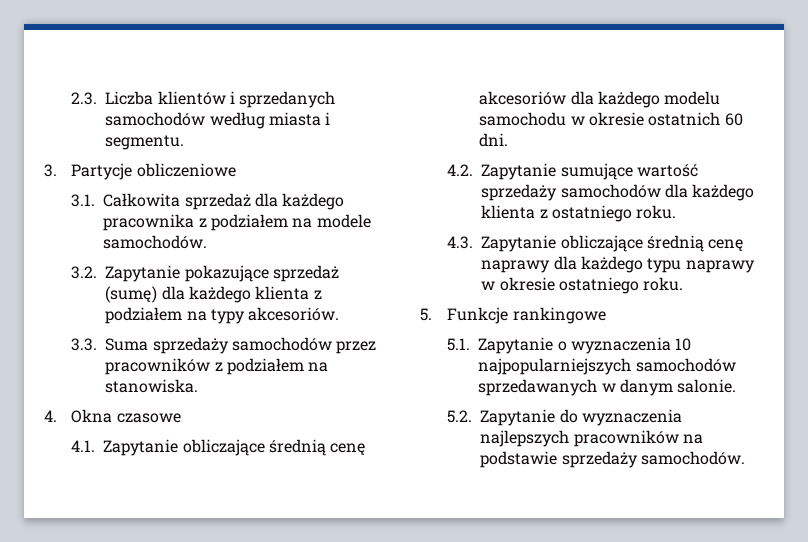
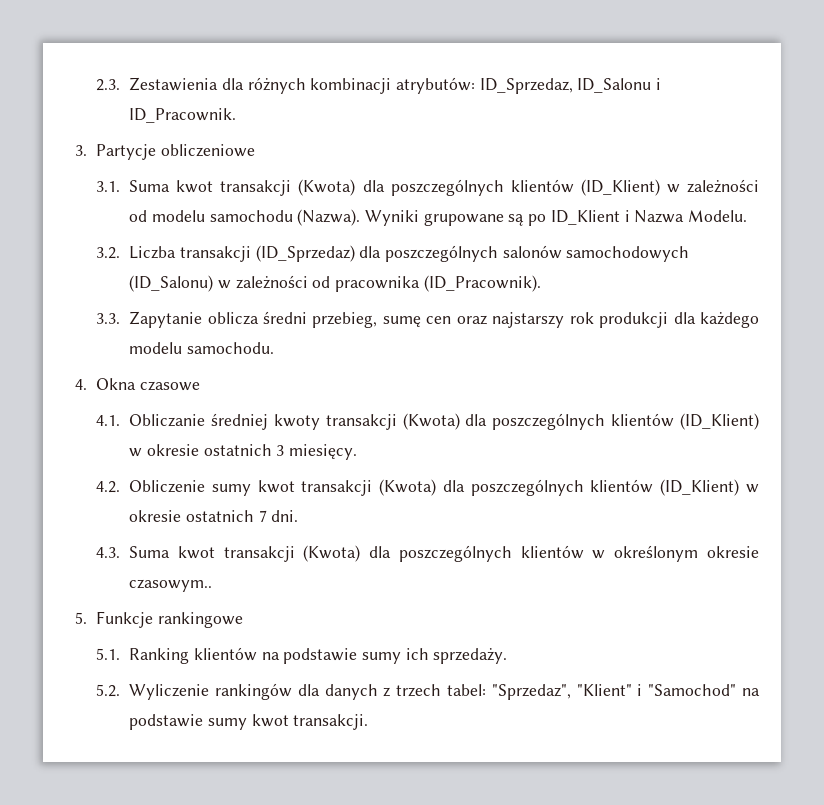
[105,91,336,108] [105,112,331,129] [105,135,185,150] [44,163,236,180] [71,193,345,210] [103,214,371,231] [103,235,208,249] [71,265,339,282] [105,286,322,303] [105,307,340,324] [71,337,377,354] [105,358,329,375] [105,379,199,393] [44,409,181,423] [71,439,367,456] [479,91,721,108] [479,112,743,126] [479,133,509,147] [447,163,699,180] [481,184,755,201] [481,205,677,222] [447,235,745,252] [481,256,755,273] [481,277,684,294] [420,307,606,324] [447,337,692,354] [478,358,736,375] [478,379,737,396] [447,409,682,426] [480,430,703,447] [480,451,745,468] Liczba klientów i sprzedanych samochodów według miasta i segmentu. // 3. Partycje obliczeniowe // 3.1. Całkowita sprzedaż dla każdego pracownika z podziałem na modele samochodów. // 3.2. Zapytanie pokazujące sprzedaż (sumę) dla każdego klienta z podziałem na typy akcesoriów. // 3.3. Suma sprzedaży samochodów przez pracowników z podziałem na stanowiska. // 4. Okna czasowe // 4.1. Zapytanie obliczające średnią cenę akcesoriów dla każdego modelu samochodu w okresie ostatnich 60 dni. // 4.2. Zapytanie sumujące wartość sprzedaży samochodów dla każdego klienta z ostatniego roku. // 4.3. Zapytanie obliczające średnią cenę naprawy dla każdego typu naprawy w okresie ostatniego roku. // 5. Funkcje rankingowe // 5.1. Zapytanie o wyznaczenia 10 najpopularniejszych samochodów sprzedawanych w danym salonie. // 5.2. Zapytanie do wyznaczenia najlepszych pracowników na podstawie sprzedaży samochodów. -> [129,77,662,94] [129,108,237,123] [75,144,256,160] [96,179,759,196] [129,209,748,226] [96,245,690,262] [129,275,541,292] [96,311,760,328] [129,342,274,354] [75,378,201,391] [96,413,759,430] [129,444,358,460] [96,479,760,496] [129,510,299,522] [96,545,760,562] [129,579,213,592] [75,611,244,628] [96,647,508,664] [96,683,760,700] [129,714,369,730] Zestawienia dla różnych kombinacji atrybutów: ID_Sprzedaz, ID_Salonu i ID_Pracownik. // 3. Partycje obliczeniowe // 3.1. Suma kwot transakcji (Kwota) dla poszczególnych klientów (ID_Klient) w zależności od modelu samochodu (Nazwa). Wyniki grupowane są po ID_Klient i Nazwa Modelu. // 3.2. Liczba transakcji (ID_Sprzedaz) dla poszczególnych salonów samochodowych (ID_Salonu) w zależności od pracownika (ID_Pracownik). // 3.3. Zapytanie oblicza średni przebieg, sumę cen oraz najstarszy rok produkcji dla każdego modelu samochodu. // 4. Okna czasowe // 4.1. Obliczanie średniej kwoty transakcji (Kwota) dla poszczególnych klientów (ID_Klient) w okresie ostatnich 3 miesięcy. // 4.2. Obliczenie sumy kwot transakcji (Kwota) dla poszczególnych klientów (ID_Klient) w okresie ostatnich 7 dni. // 4.3. Suma kwot transakcji (Kwota) dla poszczególnych klientów w określonym okresie czasowym.. // 5. Funkcje rankingowe // 5.1. Ranking klientów na podstawie sumy ich sprzedaży. // 5.2. Wyliczenie rankingów dla danych z trzech tabel: "Sprzedaz", "Klient" i "Samochod" na podstawie sumy kwot transakcji.

